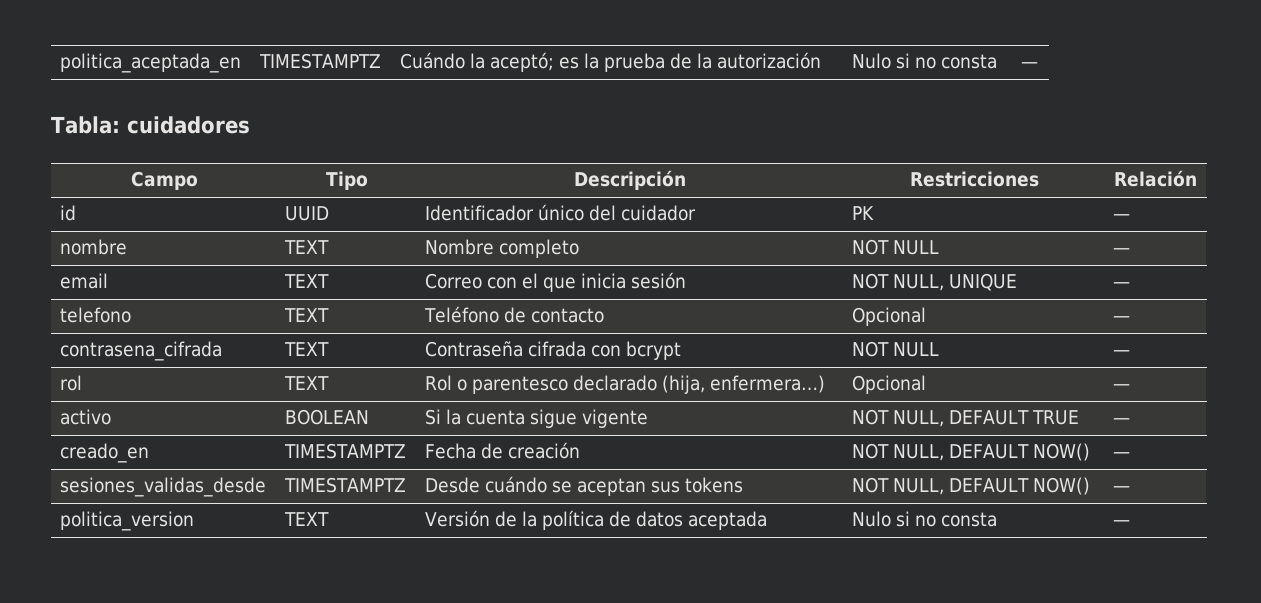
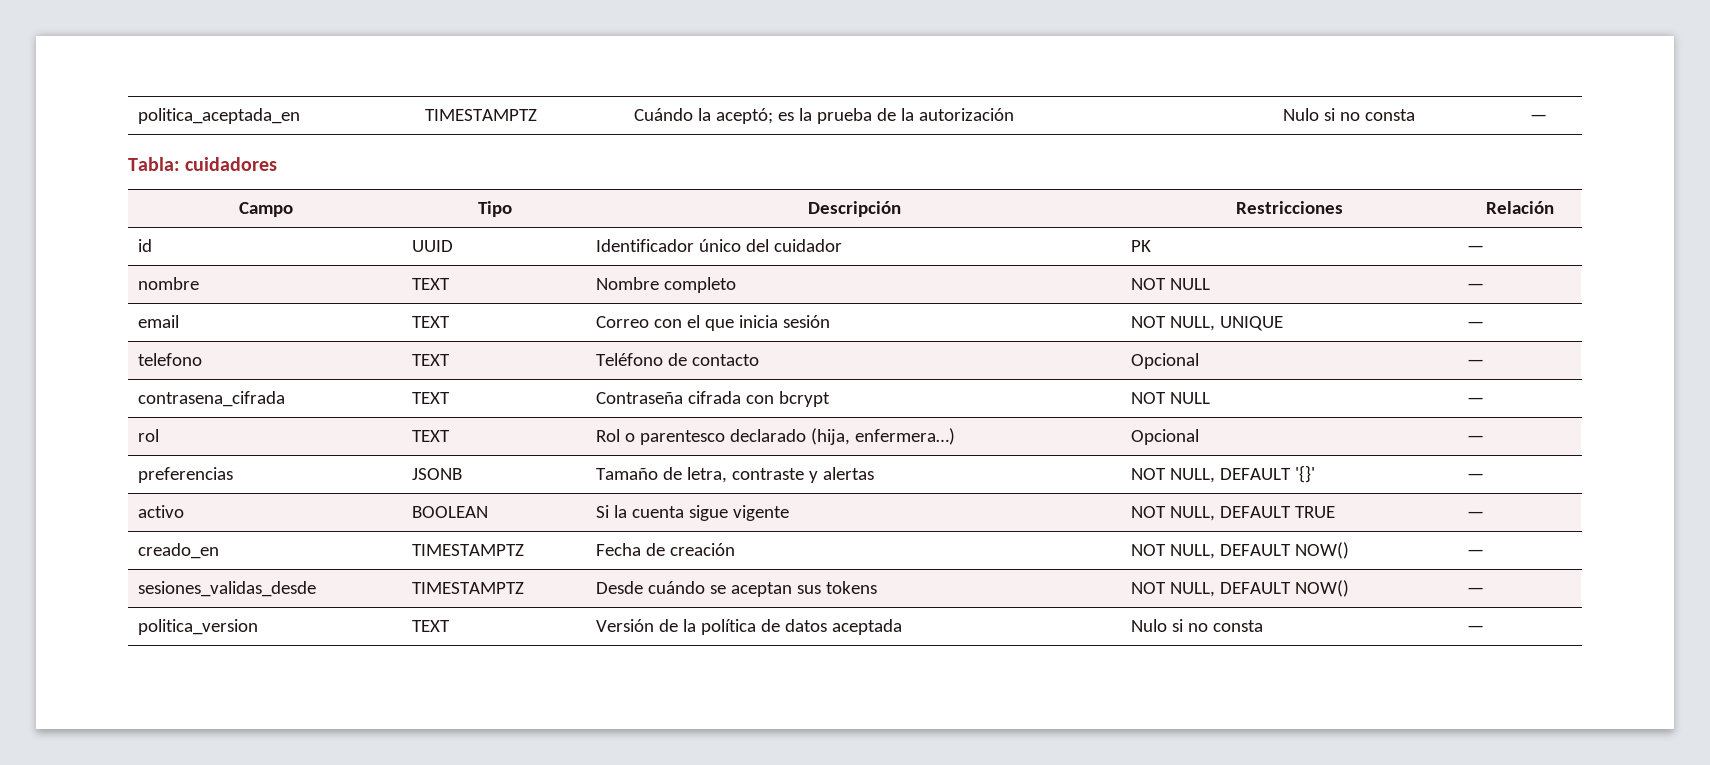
(1131, 387) none -> [138,467,234,483] [412,468,463,480] [596,467,875,483] [1131,465,1316,483] [1467,473,1485,480] // preferencias | JSONB | Tamaño de letra, contraste y alertas | NOT NULL, DEFAULT '{}' | —

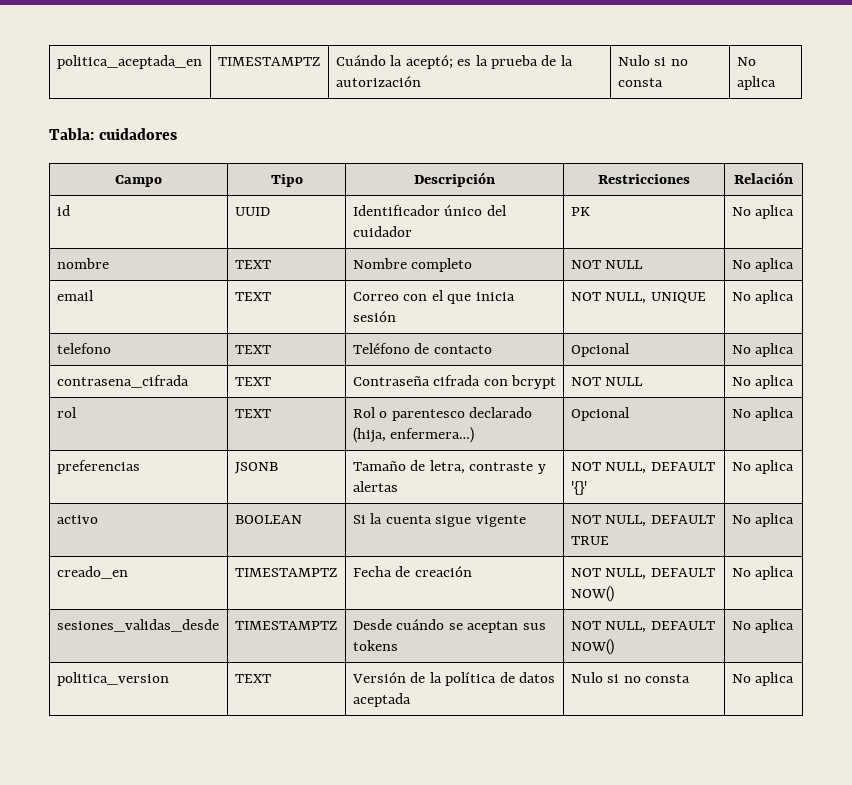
[1530,114,1548,121] — -> [736,57,756,66] [736,76,776,90] No aplica
[1467,245,1485,252] — -> [731,205,795,219] No aplica
[1467,283,1485,290] — -> [731,258,795,272] No aplica
[1467,321,1485,328] — -> [731,290,795,304] No aplica
[1467,359,1485,366] — -> [731,343,795,357] No aplica
[1467,397,1485,404] — -> [731,375,795,389] No aplica
[1467,435,1485,442] — -> [731,407,795,421] No aplica
[1467,473,1485,480] — -> [731,460,795,474] No aplica
[1467,511,1485,518] — -> [731,513,795,527] No aplica
[1467,549,1485,556] — -> [731,566,795,580] No aplica
[1467,587,1485,594] — -> [731,619,795,633] No aplica
[1467,625,1485,632] — -> [731,672,795,686] No aplica

